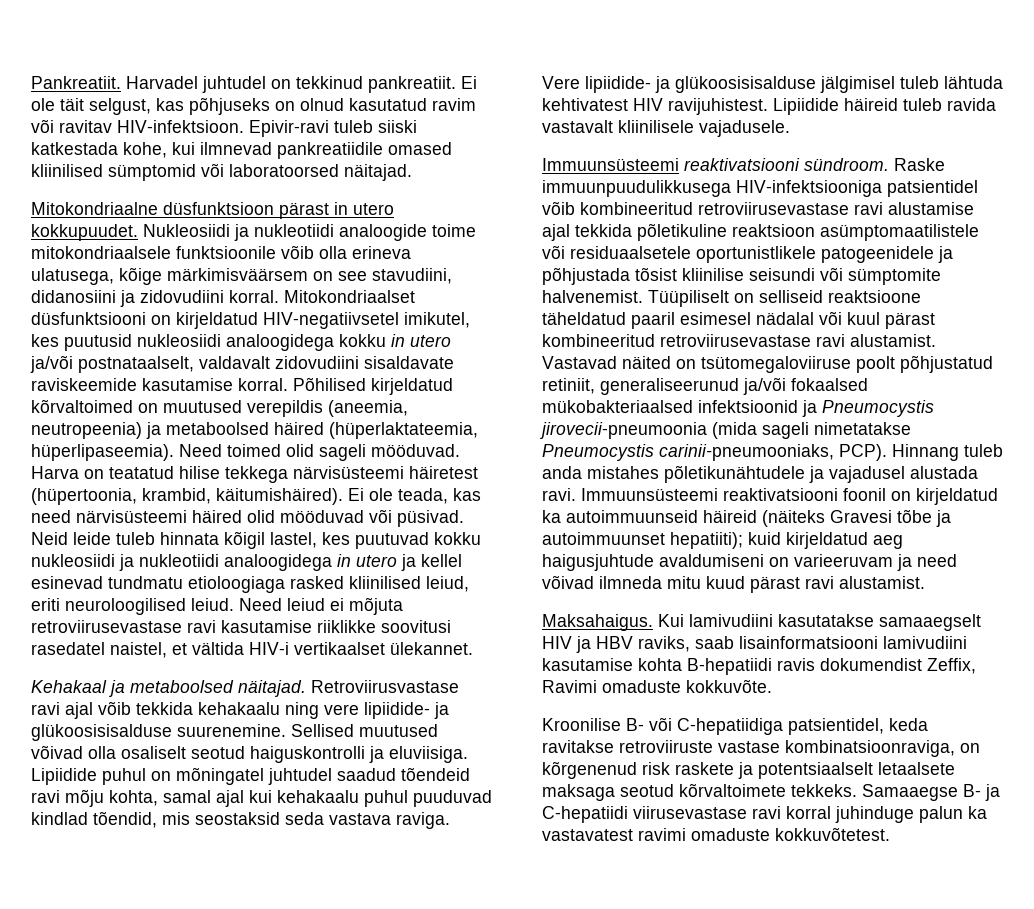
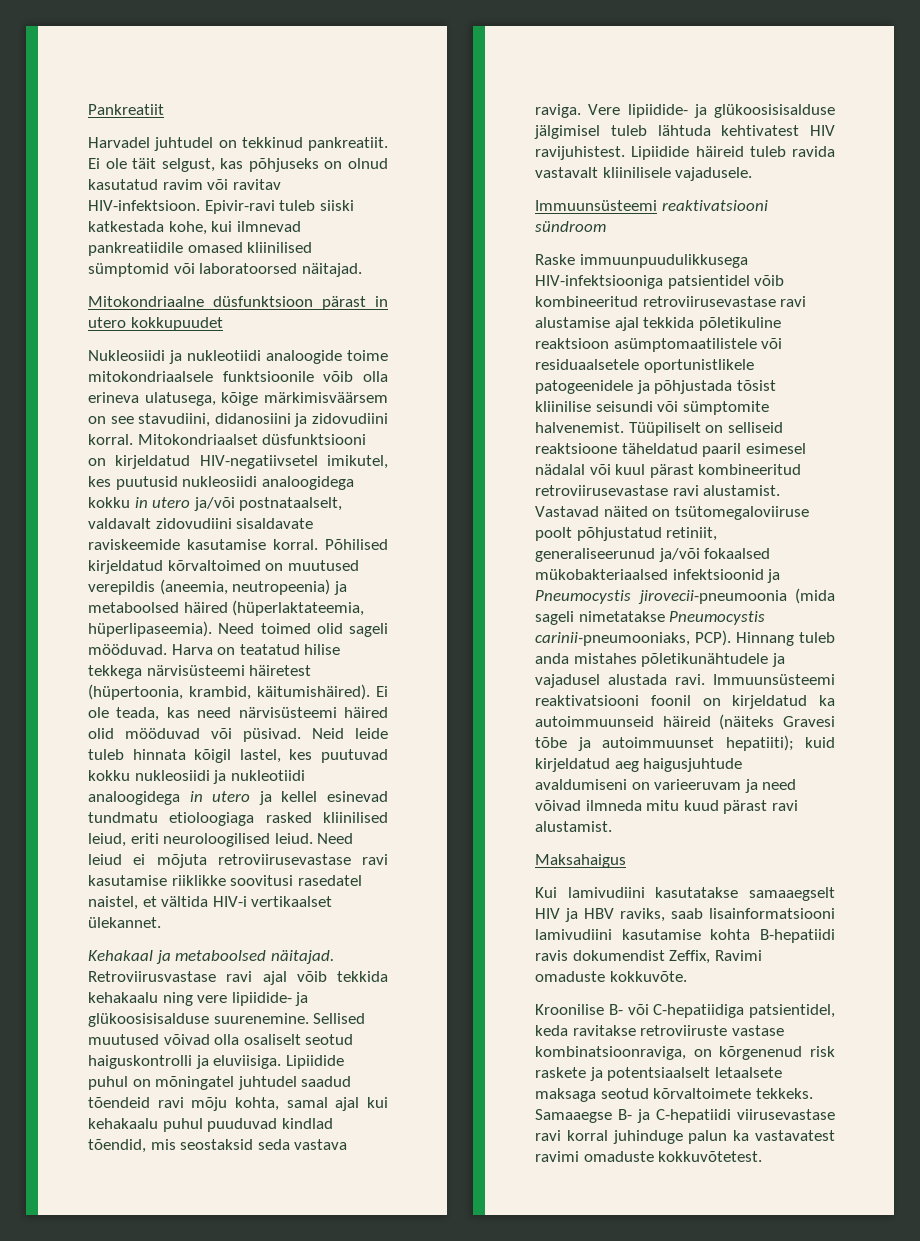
[31,76,121,89] Pankreatiit. -> [88,104,164,115] Pankreatiit //
[31,224,138,241] kokkupuudet. -> [130,317,223,331] kokkupuudet //
[804,158,889,171] sündroom. -> [535,221,606,232] sündroom //
[542,614,653,631] Maksahaigus. -> [535,854,626,868] Maksahaigus //

